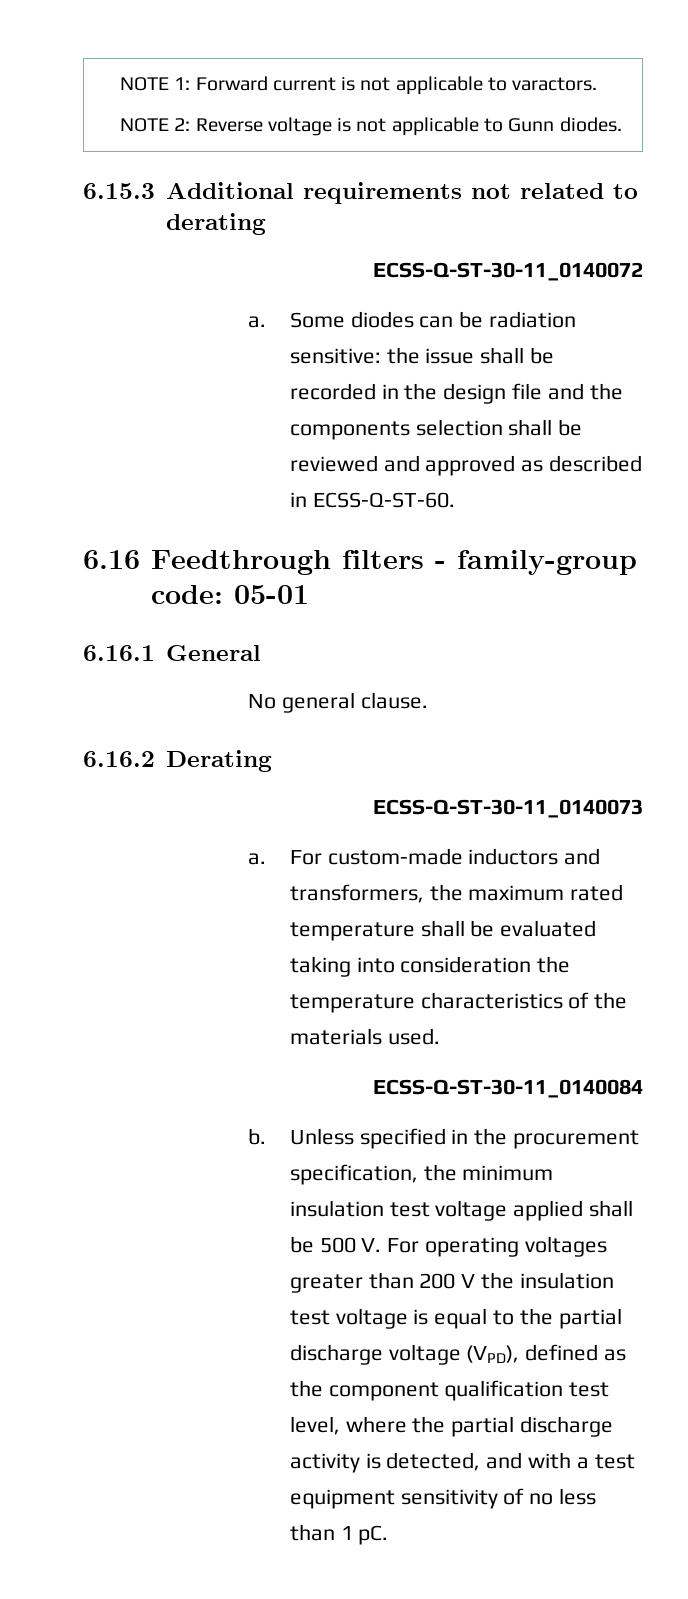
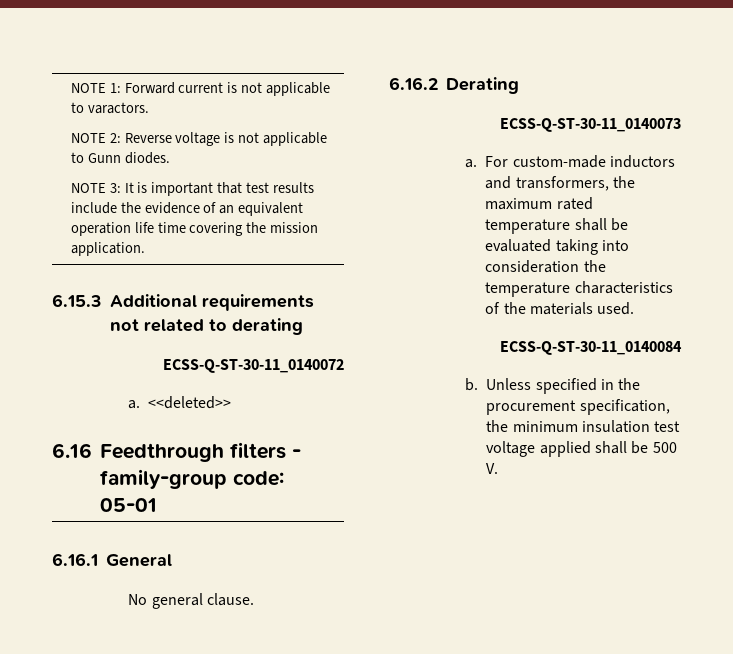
(622, 124) none -> [70,182,315,196] [70,202,304,216] [70,222,319,236] [70,242,145,256] // NOTE 3: It is important that test results include the evidence of an equivalent operation life time covering the mission application.
[289,311,576,328] [289,347,554,364] [289,383,623,404] [289,419,583,440] [289,455,642,476] [289,492,455,508] Some diodes can be radiation sensitive: the issue shall be recorded in the design file and the components selection shall be reviewed and approved as described in ECSS-Q-ST-60. -> [148,396,232,409] <<deleted>>
[387,1236,607,1257] [289,1272,614,1293] [289,1308,622,1329] [289,1344,626,1365] [289,1380,610,1401] [289,1416,613,1437] [289,1452,635,1473] [289,1488,596,1509] [289,1524,389,1545] For operating voltages greater than 200 V the insulation test voltage is equal to the partial discharge voltage (VPD), defined as the component qualification test level, where the partial discharge activity is detected, and with a test equipment sensitivity of no less than 1 pC. -> (499, 468) none

